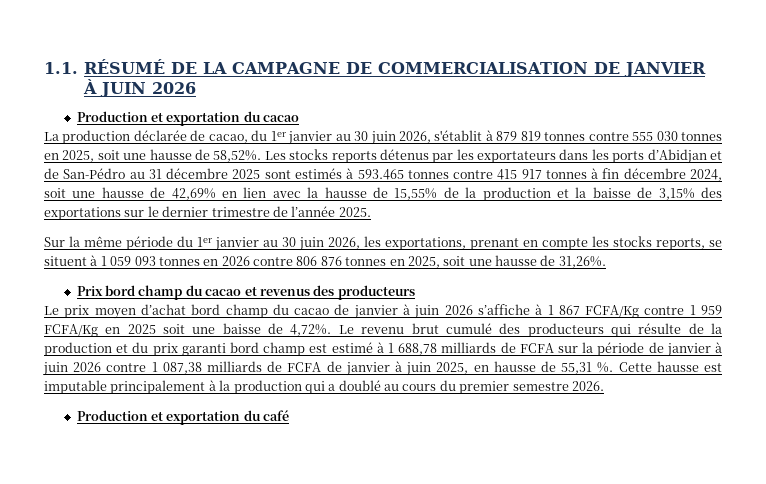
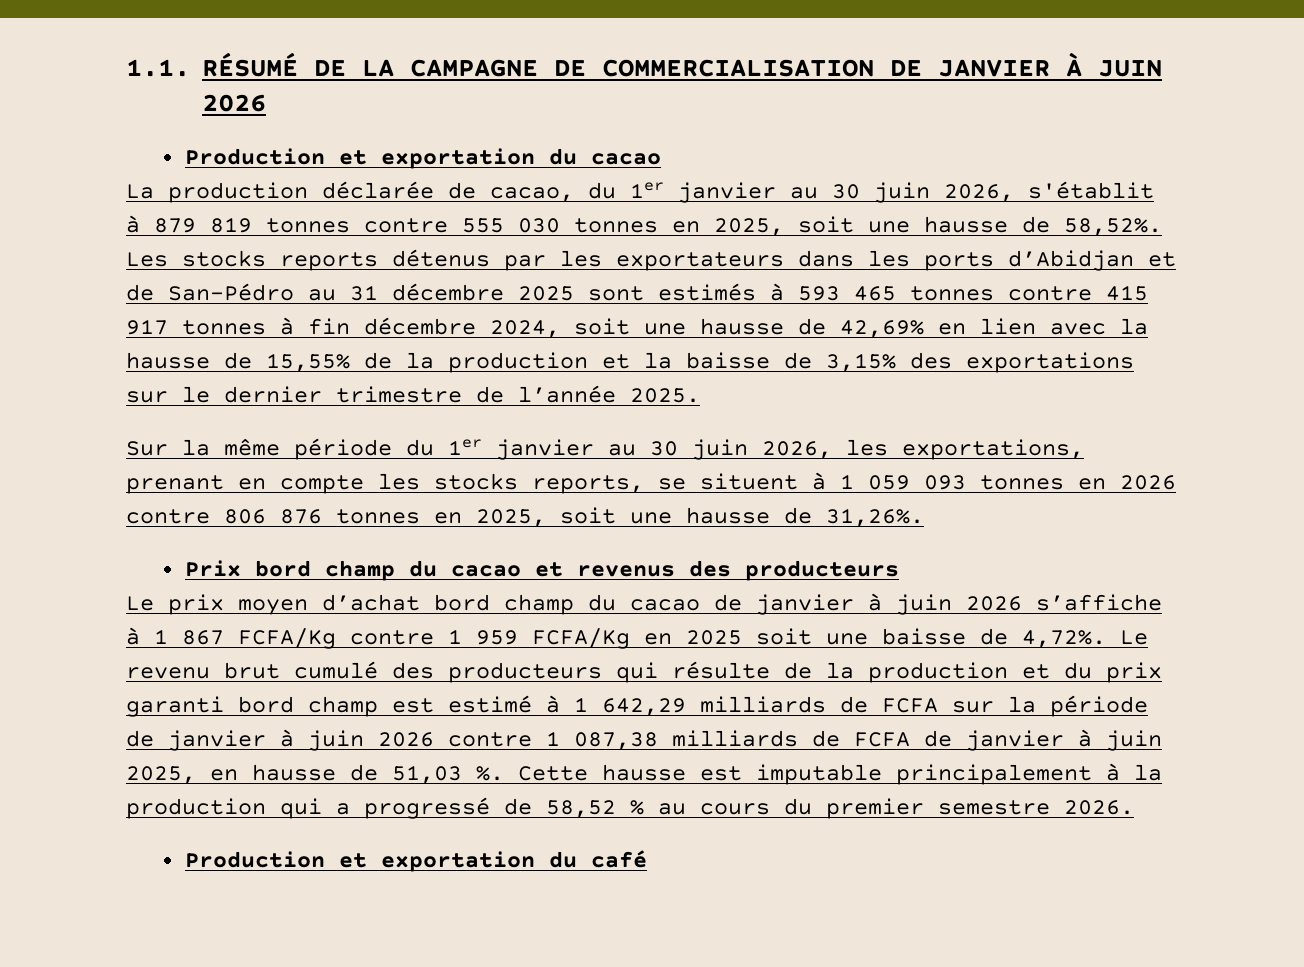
[357,169,404,180] 593.465 -> [798,286,896,301] 593 465
[398,343,438,355] 688,78 -> [602,698,686,716] 642,29
[561,362,593,374] 55,31 -> [392,765,462,784] 51,03
[338,380,381,391] doublé -> [364,797,644,819] progressé de 58,52 %

